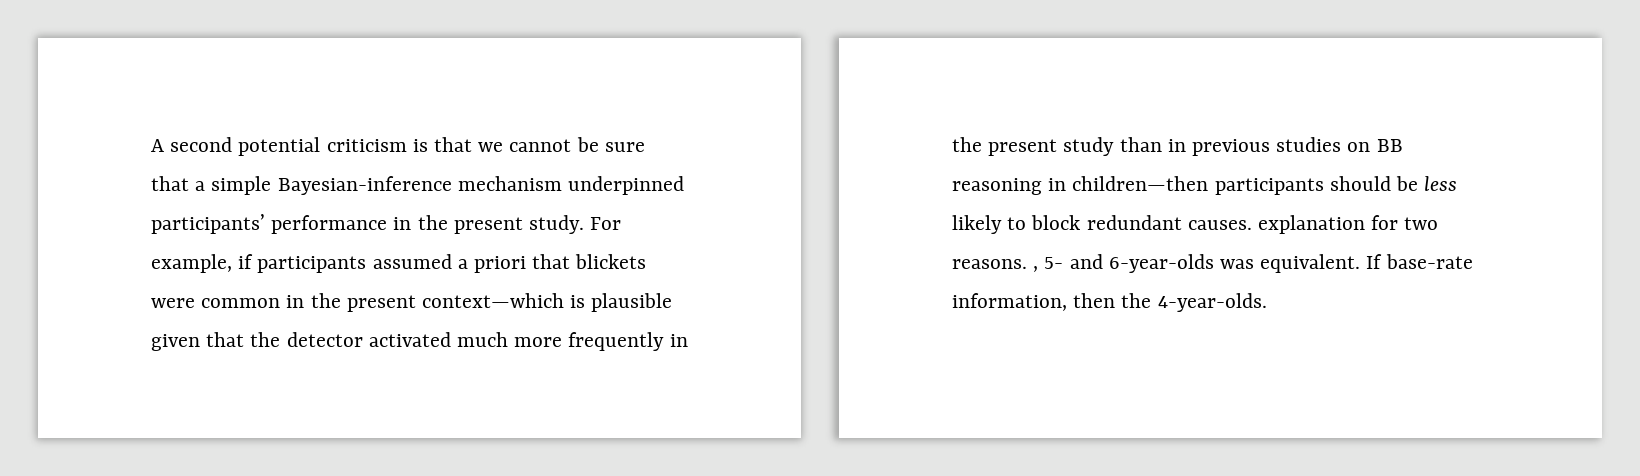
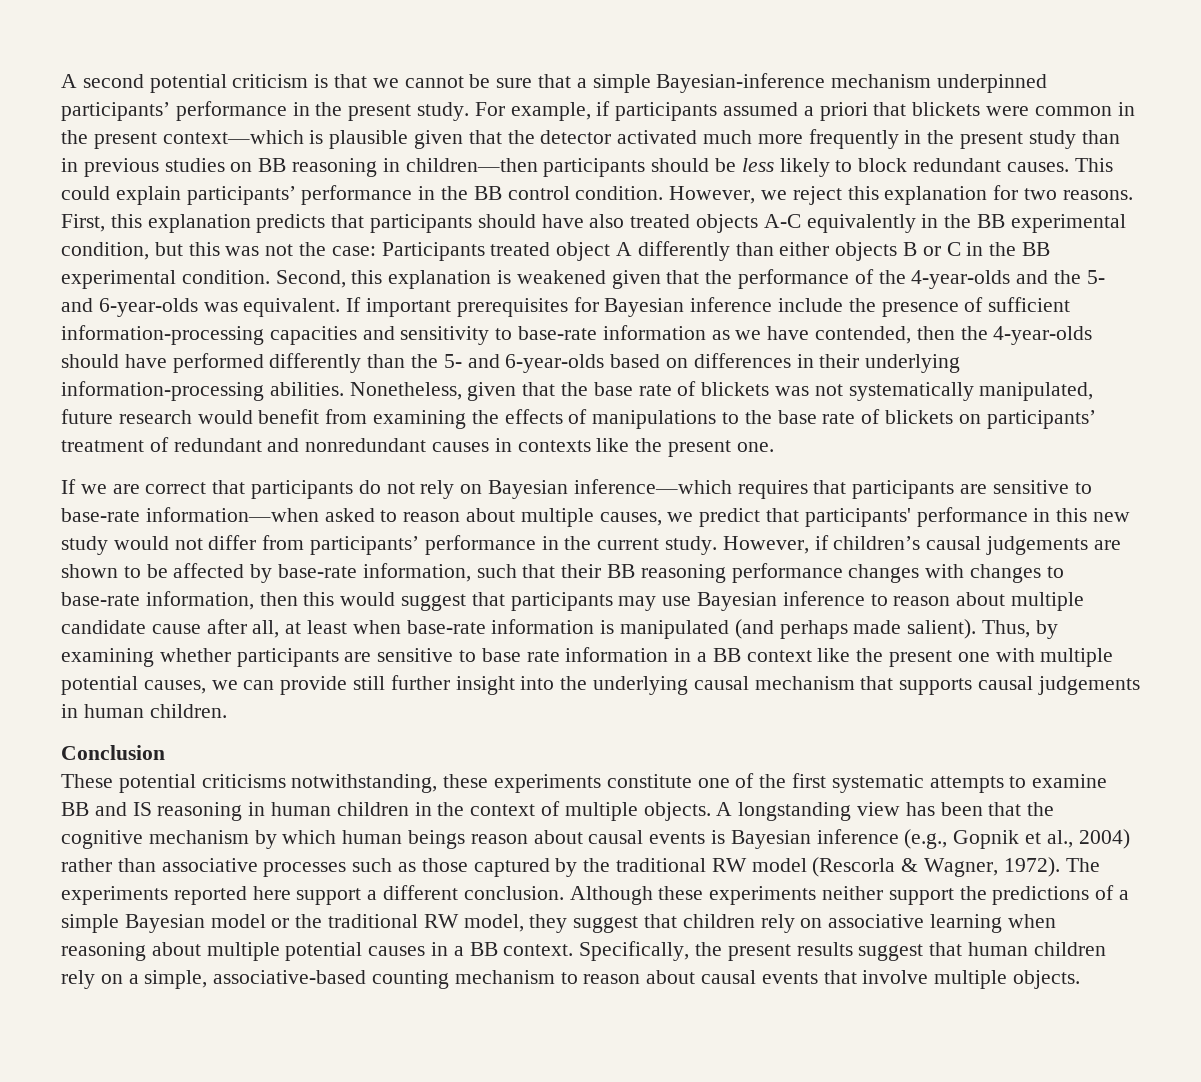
[1258,215,1439,234] [952,259,1039,272] explanation for two reasons. , -> [1074,158,1113,172] [61,185,1133,205] [61,214,1126,233] [61,241,1051,261] [61,269,1082,289] This could explain participants’ performance in the BB control condition. However, we reject this explanation for two reasons. First, this explanation predicts that participants should have also treated objects A-C equivalently in the BB experimental condition, but this was not the case: Participants treated object A differently than either objects B or C in the BB experimental condition. Second, this explanation is weakened given that the performance of the 4-year-olds and the
[1385,254,1473,269] [952,293,1267,312] base-rate information, then the 4-year-olds. -> [366,297,1071,317] [61,325,1093,345] [61,353,961,373] [61,381,1094,401] [61,409,1096,429] [61,437,774,457] [61,479,1092,499] [61,507,1131,527] [61,535,1121,555] [61,563,1064,583] [61,591,1085,611] [61,619,1058,639] [61,647,1114,667] [61,675,1140,695] [61,704,227,718] [61,745,165,760] [61,773,1108,793] [61,801,1055,821] [61,829,1130,849] [61,857,1100,877] [61,885,1130,905] [61,914,1056,933] [61,941,1106,961] [61,970,1081,989] important prerequisites for Bayesian inference include the presence of sufficient information-processing capacities and sensitivity to base-rate information as we have contended, then the 4-year-olds should have performed differently than the 5- and 6-year-olds based on differences in their underlying information-processing abilities. Nonetheless, given that the base rate of blickets was not systematically manipulated, future research would benefit from examining the effects of manipulations to the base rate of blickets on participants’ treatment of redundant and nonredundant causes in contexts like the present one. // If we are correct that participants do not rely on Bayesian inference—which requires that participants are sensitive to base-rate information—when asked to reason about multiple causes, we predict that participants' performance in this new study would not differ from participants’ performance in the current study. However, if children’s causal judgements are shown to be affected by base-rate information, such that their BB reasoning performance changes with changes to base-rate information, then this would suggest that participants may use Bayesian inference to reason about multiple candidate cause after all, at least when base-rate information is manipulated (and perhaps made salient). Thus, by examining whether participants are sensitive to base rate information in a BB context like the present one with multiple potential causes, we can provide still further insight into the underlying causal mechanism that supports causal judgements in human children. // Conclusion // These potential criticisms notwithstanding, these experiments constitute one of the first systematic attempts to examine BB and IS reasoning in human children in the context of multiple objects. A longstanding view has been that the cognitive mechanism by which human beings reason about causal events is Bayesian inference (e.g., Gopnik et al., 2004) rather than associative processes such as those captured by the traditional RW model (Rescorla & Wagner, 1972). The experiments reported here support a different conclusion. Although these experiments neither support the predictions of a simple Bayesian model or the traditional RW model, they suggest that children rely on associative learning when reasoning about multiple potential causes in a BB context. Specifically, the present results suggest that human children rely on a simple, associative-based counting mechanism to reason about causal events that involve multiple objects.

